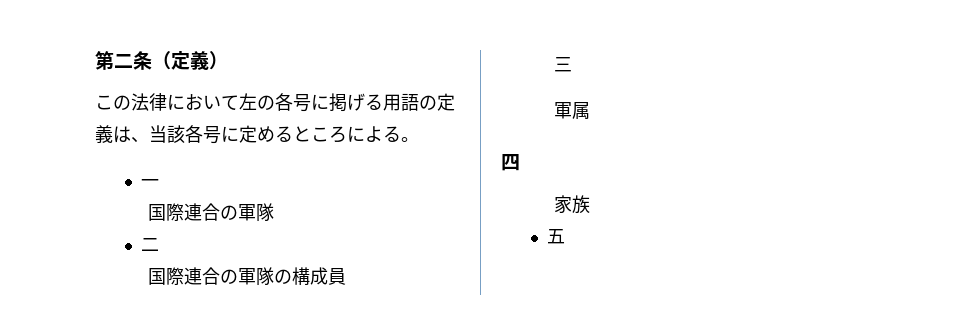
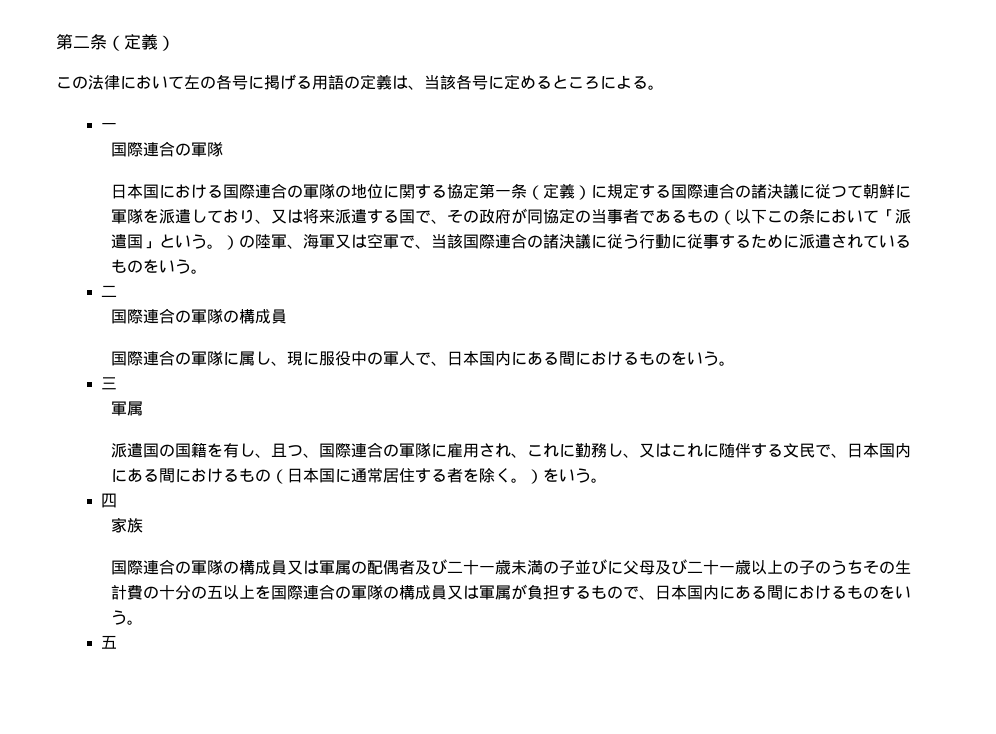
(275, 212) none -> [110,183,911,200] [110,208,911,225] [110,233,911,250] [110,259,207,274] // 日本国における国際連合の軍隊の地位に関する協定第一条（定義）に規定する国際連合の諸決議に従つて朝鮮に軍隊を派遣しており、又は将来派遣する国で、その政府が同協定の当事者であるもの（以下この条において「派遣国」という。）の陸軍、海軍又は空軍で、当該国際連合の諸決議に従う行動に従事するために派遣されているものをいう。
[554,57,573,72] [554,102,591,119] [501,154,520,171] [554,195,591,214] 三 // 軍属 // 四 // 家族 -> [110,350,735,366] [101,377,118,390] [110,401,143,416] [110,442,911,458] [110,468,607,484] [101,493,118,508] [110,517,143,533] [110,559,911,575] [110,584,911,600] [110,610,143,625] 国際連合の軍隊に属し、現に服役中の軍人で、日本国内にある間におけるものをいう。 // 三 // 軍属 // 派遣国の国籍を有し、且つ、国際連合の軍隊に雇用され、これに勤務し、又はこれに随伴する文民で、日本国内にある間におけるもの（日本国に通常居住する者を除く。）をいう。 // 四 // 家族 // 国際連合の軍隊の構成員又は軍属の配偶者及び二十一歳未満の子並びに父母及び二十一歳以上の子のうちその生計費の十分の五以上を国際連合の軍隊の構成員又は軍属が負担するもので、日本国内にある間におけるものをいう。

